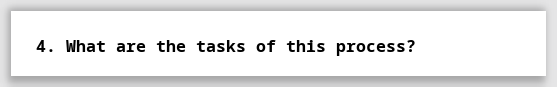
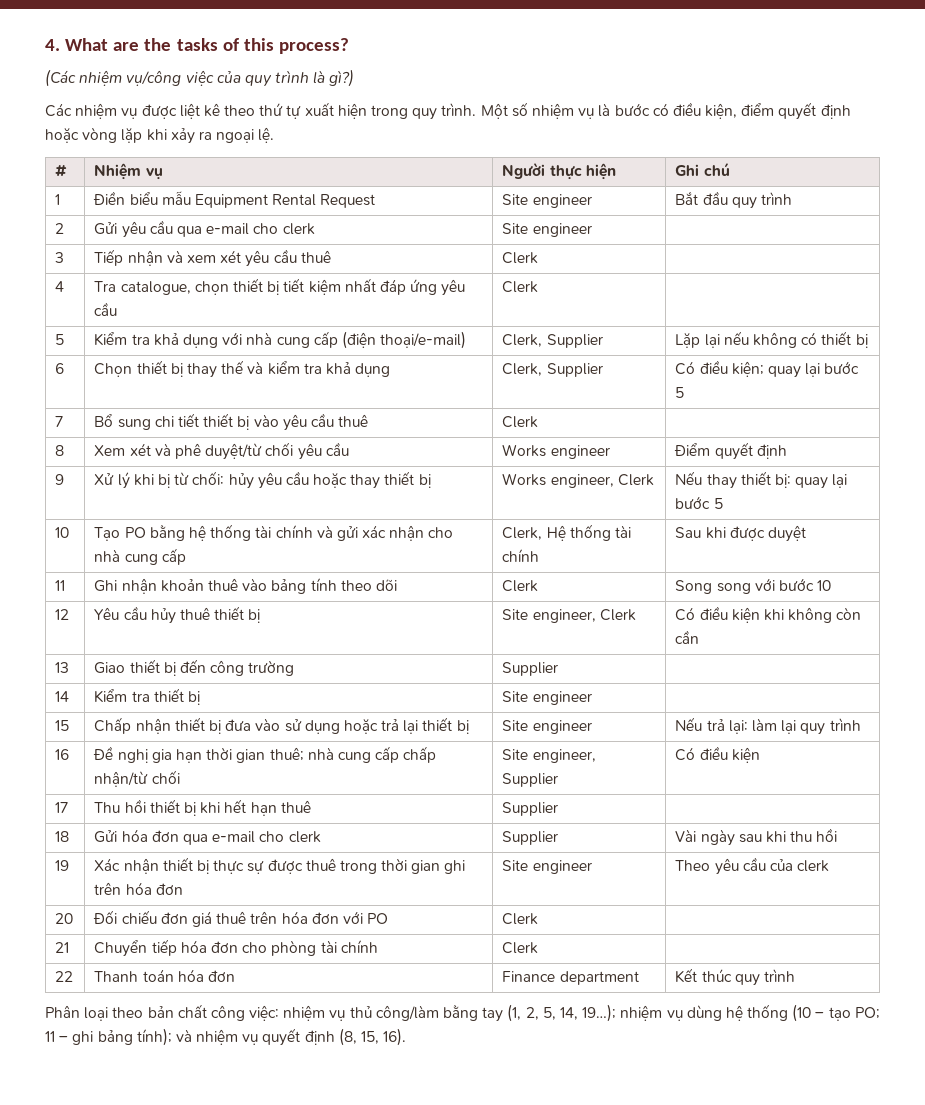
(416, 48) none -> [45,69,355,87] [45,102,851,120] [45,127,275,144] [55,164,68,177] [94,163,163,180] [502,162,616,180] [675,162,730,176] [55,194,61,205] [93,191,376,208] [502,194,592,208] [675,191,793,209] [55,223,65,234] [94,220,315,238] [502,223,592,237] [55,252,65,263] [94,249,331,267] [502,252,539,264] [55,281,65,292] [94,278,466,296] [94,302,118,316] [502,281,539,293] [55,334,65,345] [94,331,467,349] [502,334,603,348] [675,331,868,348] [55,363,65,374] [94,360,391,378] [502,363,603,377] [675,360,860,378] [675,387,685,398] [55,416,64,427] [94,413,369,431] [502,416,539,428] [55,445,65,456] [94,442,349,460] [502,444,610,459] [674,442,787,460] [55,474,65,485] [94,471,431,489] [502,473,654,488] [675,471,848,489] [675,496,723,509] [55,527,70,538] [94,524,454,541] [94,548,186,565] [502,524,632,541] [502,549,540,562] [675,525,807,542] [55,580,66,591] [94,578,397,594] [502,580,539,592] [675,578,832,594] [55,609,70,620] [94,606,261,624] [502,609,636,623] [675,606,862,623] [675,630,700,644] [55,662,70,673] [94,659,295,676] [502,662,559,676] [55,691,70,702] [94,688,201,705] [502,691,592,705] [55,720,70,731] [94,717,469,734] [502,720,592,734] [675,717,861,735] [55,749,70,760] [93,746,437,763] [94,770,180,787] [502,749,596,763] [502,773,559,787] [675,746,760,763] [55,802,69,813] [94,799,311,816] [502,802,559,816] [55,831,70,842] [94,829,321,845] [502,831,559,845] [675,828,838,846] [55,860,70,871] [94,857,466,874] [94,882,183,895] [502,860,592,874] [675,857,830,875] [55,913,74,924] [93,910,389,927] [502,913,539,925] [55,942,70,953] [94,939,378,957] [502,942,539,954] [55,971,74,982] [94,969,236,982] [502,971,639,985] [675,968,796,986] [45,1004,880,1022] [45,1028,407,1046] // (Các nhiệm vụ/công việc của quy trình là gì?) // Các nhiệm vụ được liệt kê theo thứ tự xuất hiện trong quy trình. Một số nhiệm vụ là bước có điều kiện, điểm quyết định hoặc vòng lặp khi xảy ra ngoại lệ. // # | Nhiệm vụ | Người thực hiện | Ghi chú // 1 | Điền biểu mẫu Equipment Rental Request | Site engineer | Bắt đầu quy trình // 2 | Gửi yêu cầu qua e-mail cho clerk | Site engineer | // 3 | Tiếp nhận và xem xét yêu cầu thuê | Clerk | // 4 | Tra catalogue, chọn thiết bị tiết kiệm nhất đáp ứng yêu cầu | Clerk | // 5 | Kiểm tra khả dụng với nhà cung cấp (điện thoại/e-mail) | Clerk, Supplier | Lặp lại nếu không có thiết bị // 6 | Chọn thiết bị thay thế và kiểm tra khả dụng | Clerk, Supplier | Có điều kiện; quay lại bước 5 // 7 | Bổ sung chi tiết thiết bị vào yêu cầu thuê | Clerk | // 8 | Xem xét và phê duyệt/từ chối yêu cầu | Works engineer | Điểm quyết định // 9 | Xử lý khi bị từ chối: hủy yêu cầu hoặc thay thiết bị | Works engineer, Clerk | Nếu thay thiết bị: quay lại bước 5 // 10 | Tạo PO bằng hệ thống tài chính và gửi xác nhận cho nhà cung cấp | Clerk, Hệ thống tài chính | Sau khi được duyệt // 11 | Ghi nhận khoản thuê vào bảng tính theo dõi | Clerk | Song song với bước 10 // 12 | Yêu cầu hủy thuê thiết bị | Site engineer, Clerk | Có điều kiện khi không còn cần // 13 | Giao thiết bị đến công trường | Supplier | // 14 | Kiểm tra thiết bị | Site engineer | // 15 | Chấp nhận thiết bị đưa vào sử dụng hoặc trả lại thiết bị | Site engineer | Nếu trả lại: làm lại quy trình // 16 | Đề nghị gia hạn thời gian thuê; nhà cung cấp chấp nhận/từ chối | Site engineer, Supplier | Có điều kiện // 17 | Thu hồi thiết bị khi hết hạn thuê | Supplier | // 18 | Gửi hóa đơn qua e-mail cho clerk | Supplier | Vài ngày sau khi thu hồi // 19 | Xác nhận thiết bị thực sự được thuê trong thời gian ghi trên hóa đơn | Site engineer | Theo yêu cầu của clerk // 20 | Đối chiếu đơn giá thuê trên hóa đơn với PO | Clerk | // 21 | Chuyển tiếp hóa đơn cho phòng tài chính | Clerk | // 22 | Thanh toán hóa đơn | Finance department | Kết thúc quy trình // Phân loại theo bản chất công việc: nhiệm vụ thủ công/làm bằng tay (1, 2, 5, 14, 19…); nhiệm vụ dùng hệ thống (10 – tạo PO; 11 – ghi bảng tính); và nhiệm vụ quyết định (8, 15, 16).

